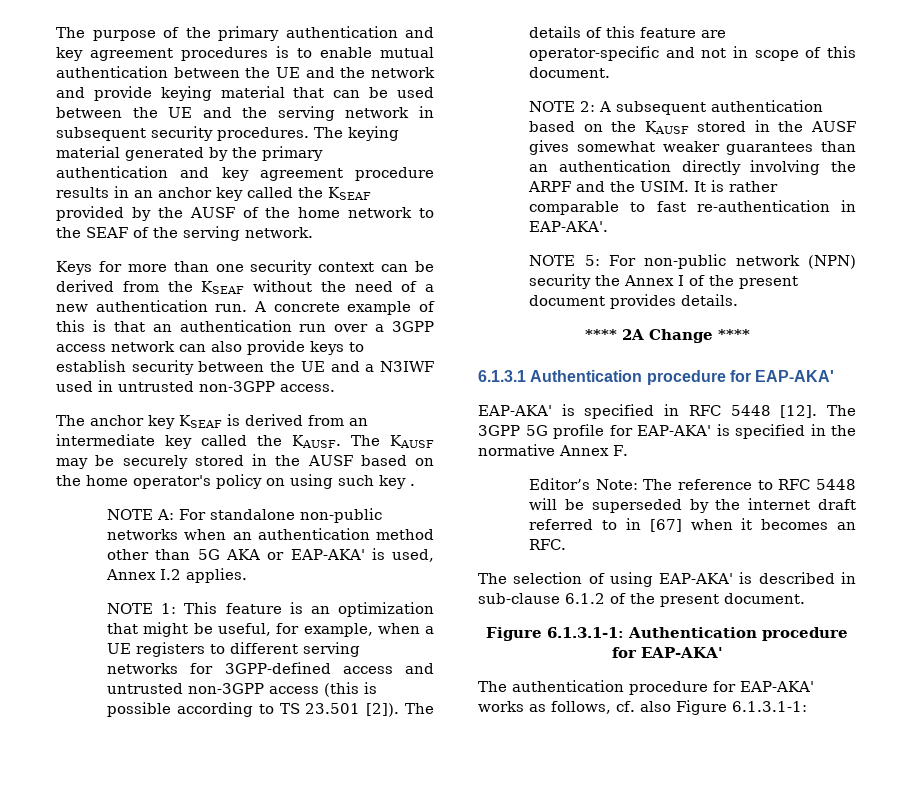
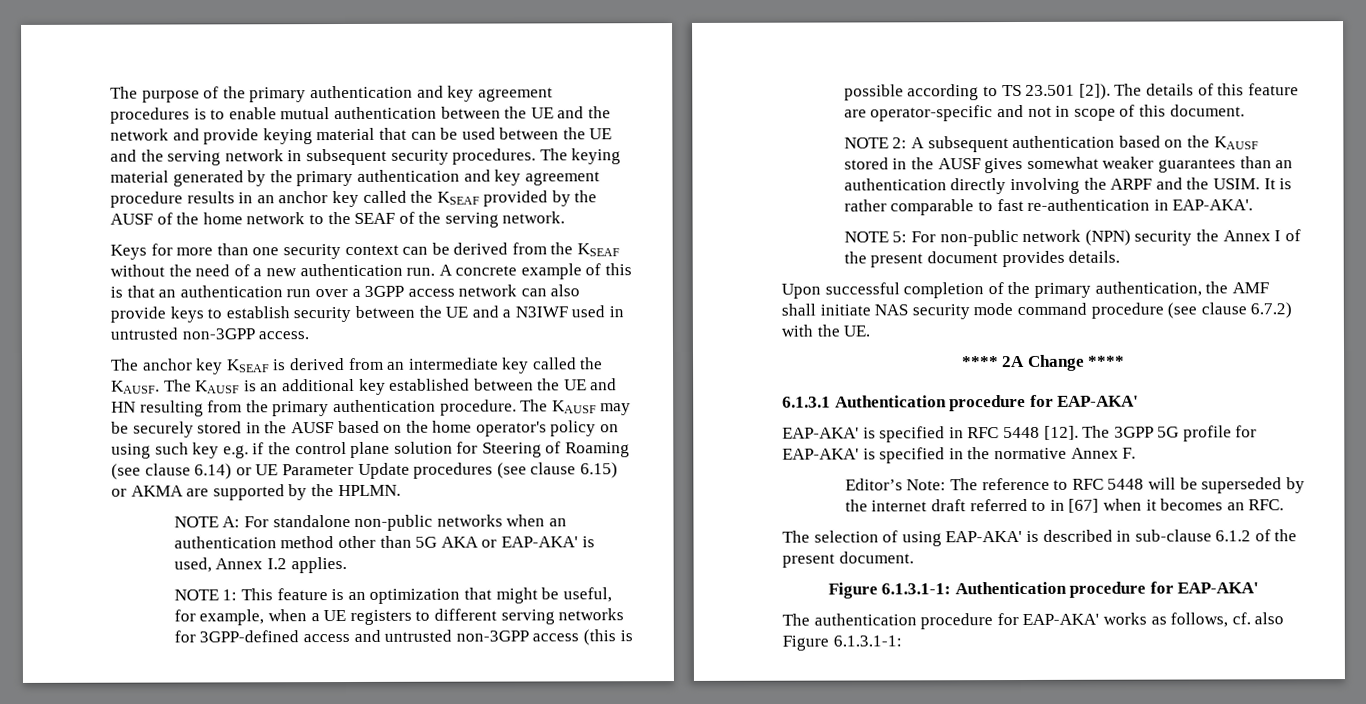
(434, 441) none -> [243,378,618,395] [111,399,597,417] is an additional key established between the UE and HN resulting from the primary authentication procedure. The KAUSF
[410,484,415,486] . -> [222,441,631,459] [111,462,618,480] [111,484,401,501] e.g. if the control plane solution for Steering of Roaming (see clause 6.14) or UE Parameter Update procedures (see clause 6.15) or AKMA are supported by the HPLMN.
(739, 300) none -> [781,281,1269,299] [781,302,1293,320] [781,324,871,337] // Upon successful completion of the primary authentication, the AMF shall initiate NAS security mode command procedure (see clause 6.7.2) with the UE.

